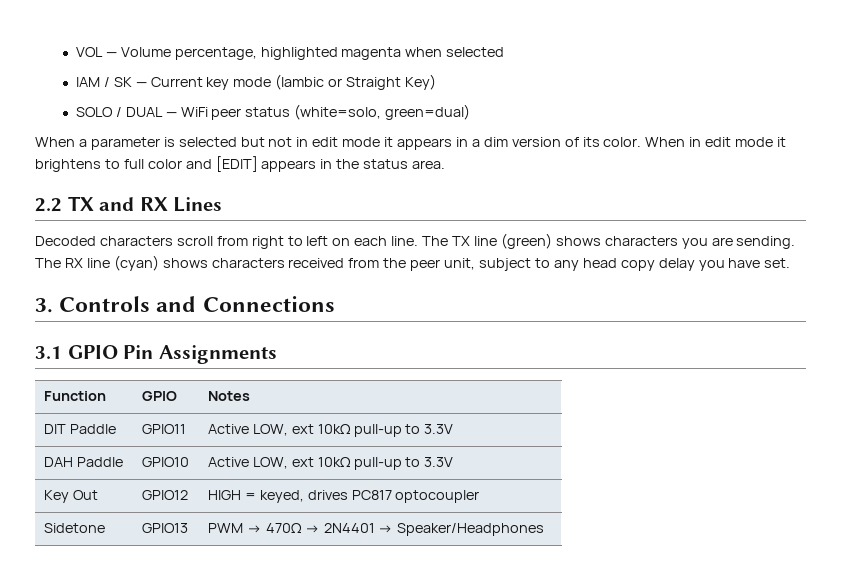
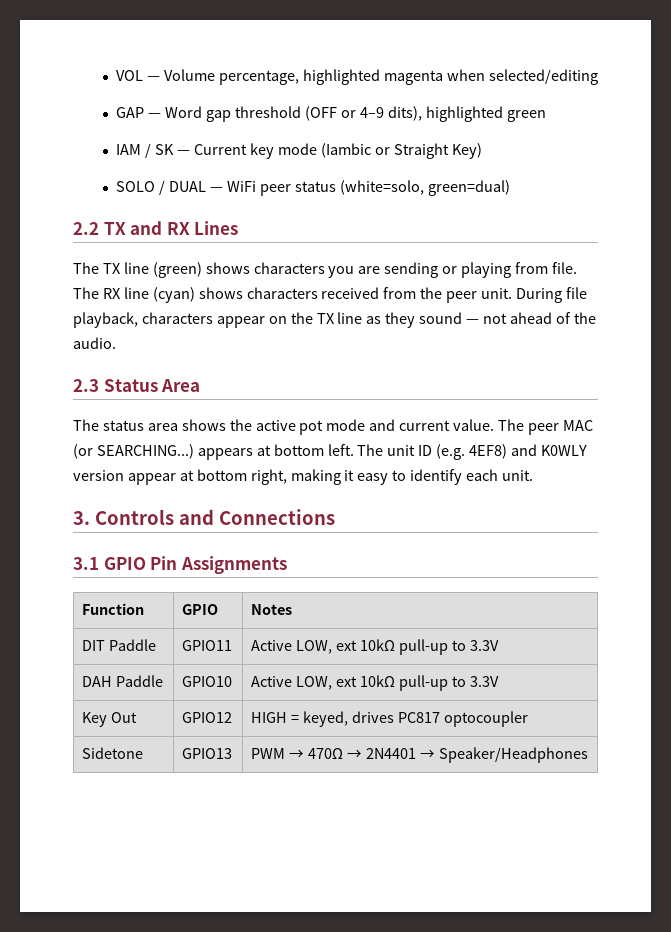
[446,47,505,57] selected -> [488,69,598,85] [116,106,546,122] selected/editing // GAP — Word gap threshold (OFF or 4–9 dits), highlighted green
[35,137,787,150] [35,156,446,172] // When a parameter is selected but not in edit mode it appears in a dim version of its color. When in edit mode it brightens to full color and [EDIT] appears in the status area. -> (510, 188) none
[35,236,419,249] Decoded characters scroll from right to left on each line. -> (239, 228) none
[736,236,796,249] sending. -> [384,262,577,278] sending or playing from file.
[444,258,791,271] unit, subject to any head copy delay you have set. -> [481,287,587,303] [73,312,596,328] [73,337,116,349] [73,379,201,392] [73,419,593,435] [73,444,587,460] [73,469,534,485] unit. During file playback, characters appear on the TX line as they sound — not ahead of the audio. // 2.3 Status Area // The status area shows the active pot mode and current value. The peer MAC (or SEARCHING...) appears at bottom left. The unit ID (e.g. 4EF8) and K0WLY version appear at bottom right, making it easy to identify each unit.

